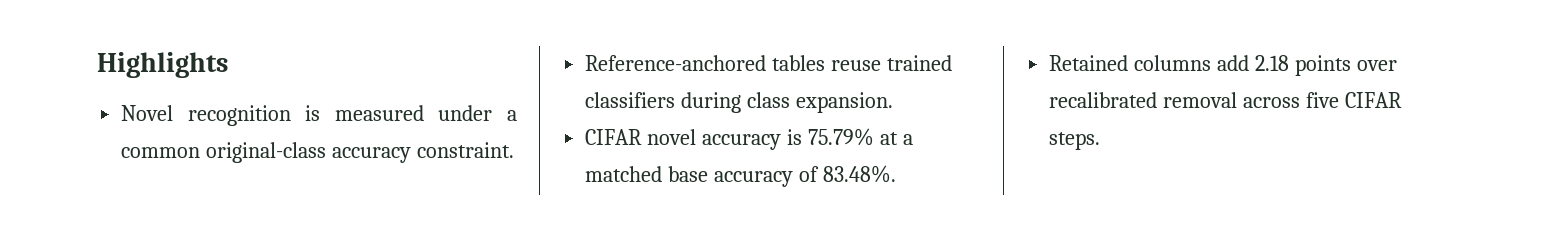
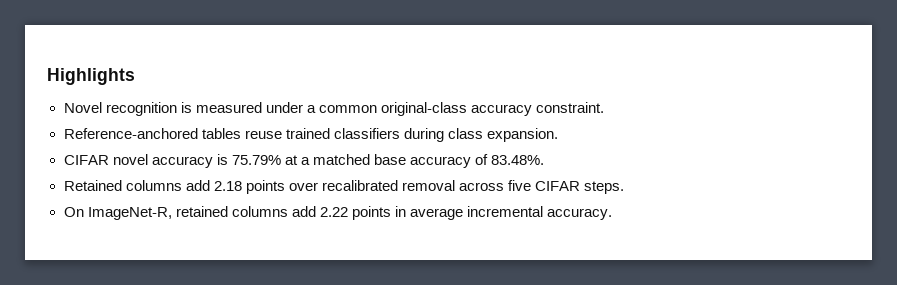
(1101, 141) none -> [63,206,613,220] // On ImageNet-R, retained columns add 2.22 points in average incremental accuracy.

